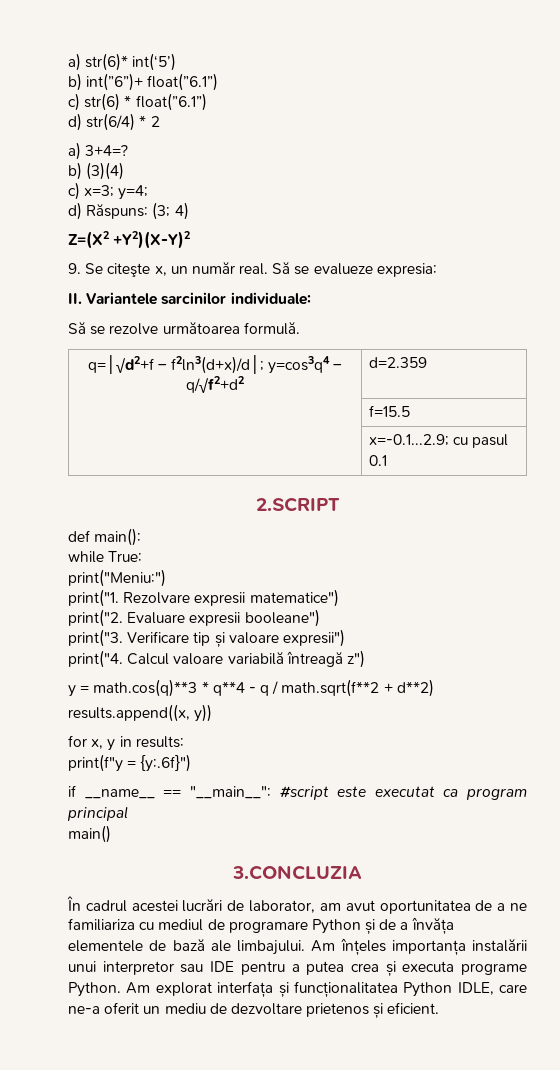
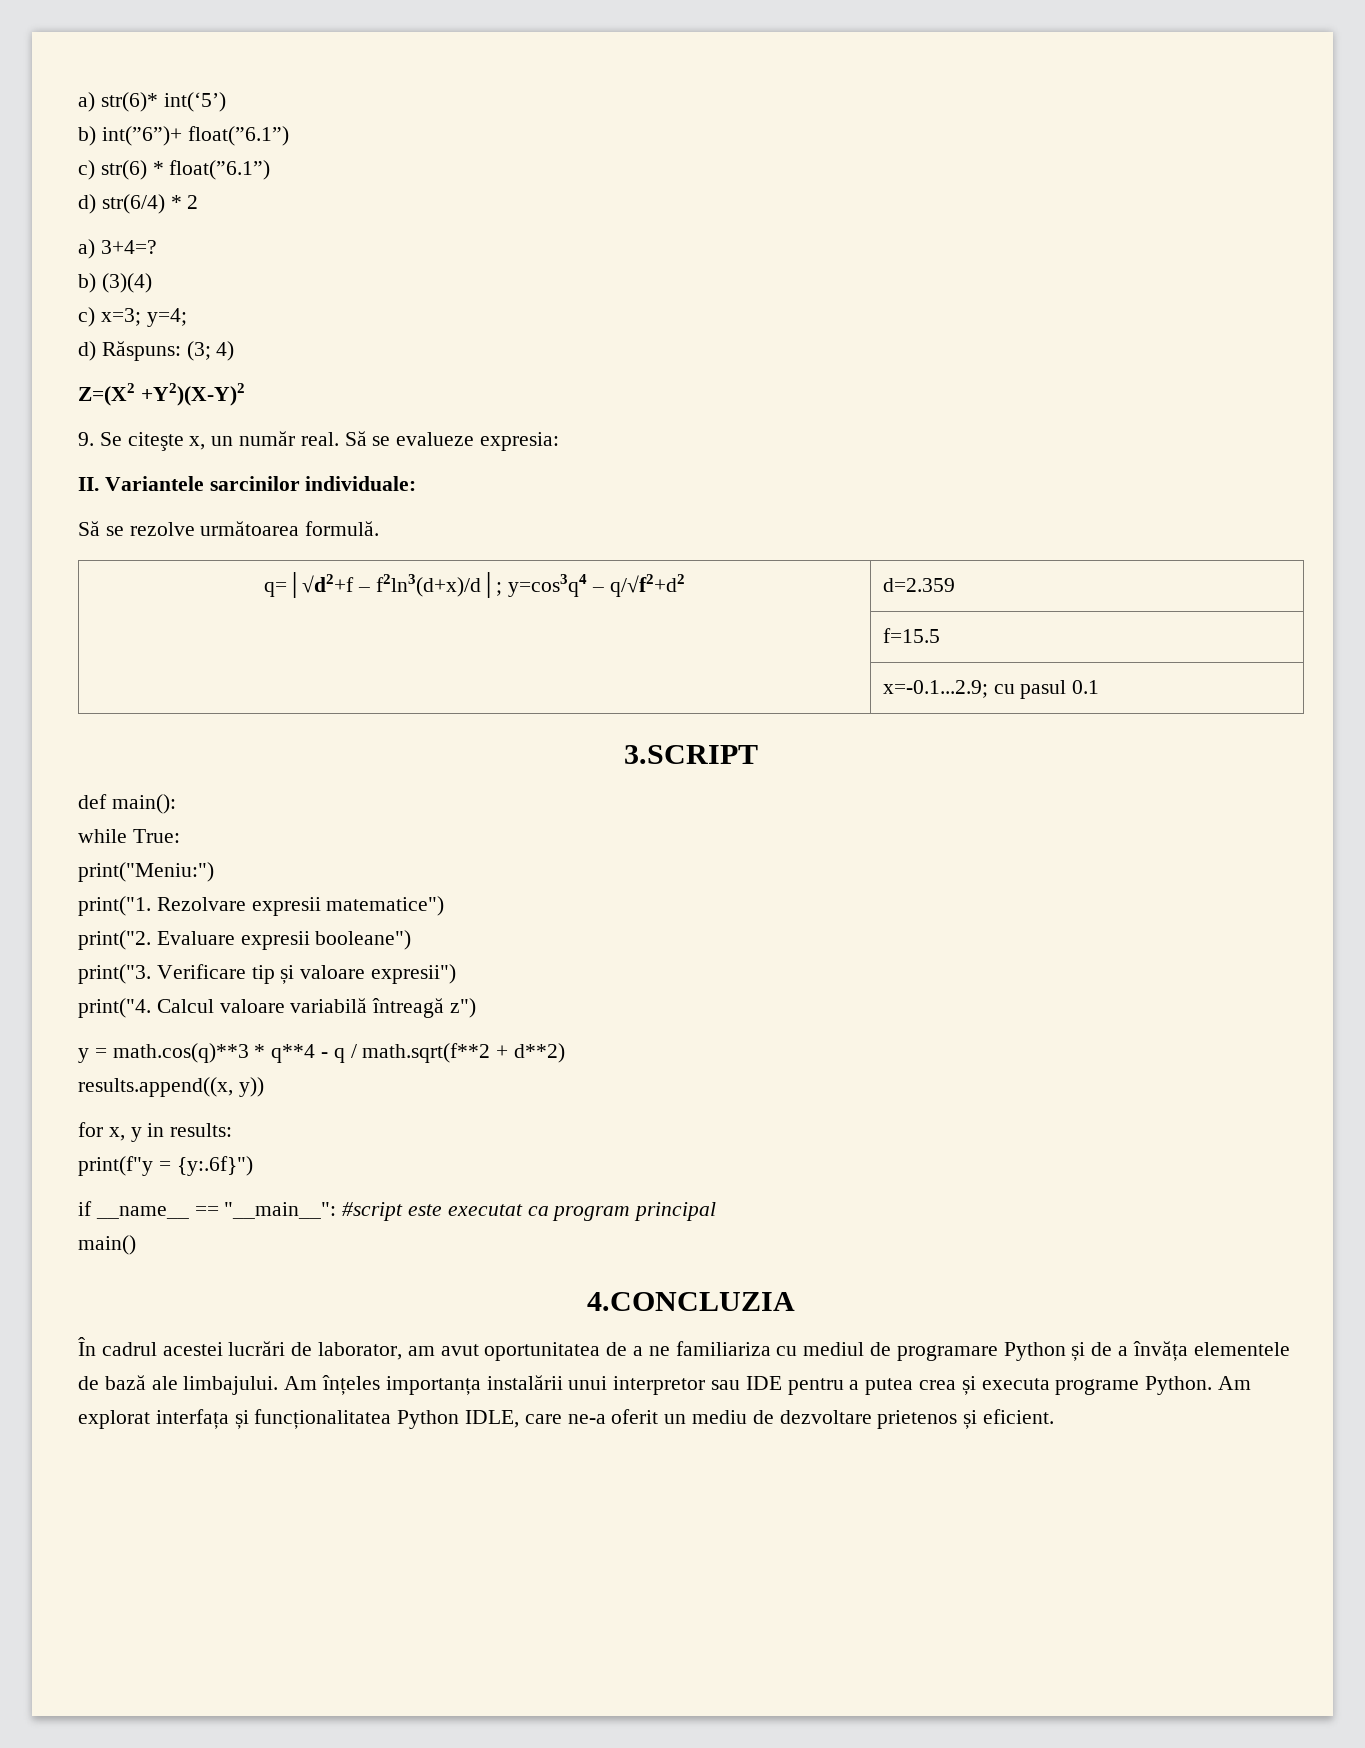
[256,497,340,512] 2.SCRIPT -> [624,745,758,764] 3.SCRIPT
[232,865,362,880] 3.CONCLUZIA -> [587,1292,795,1311] 4.CONCLUZIA

